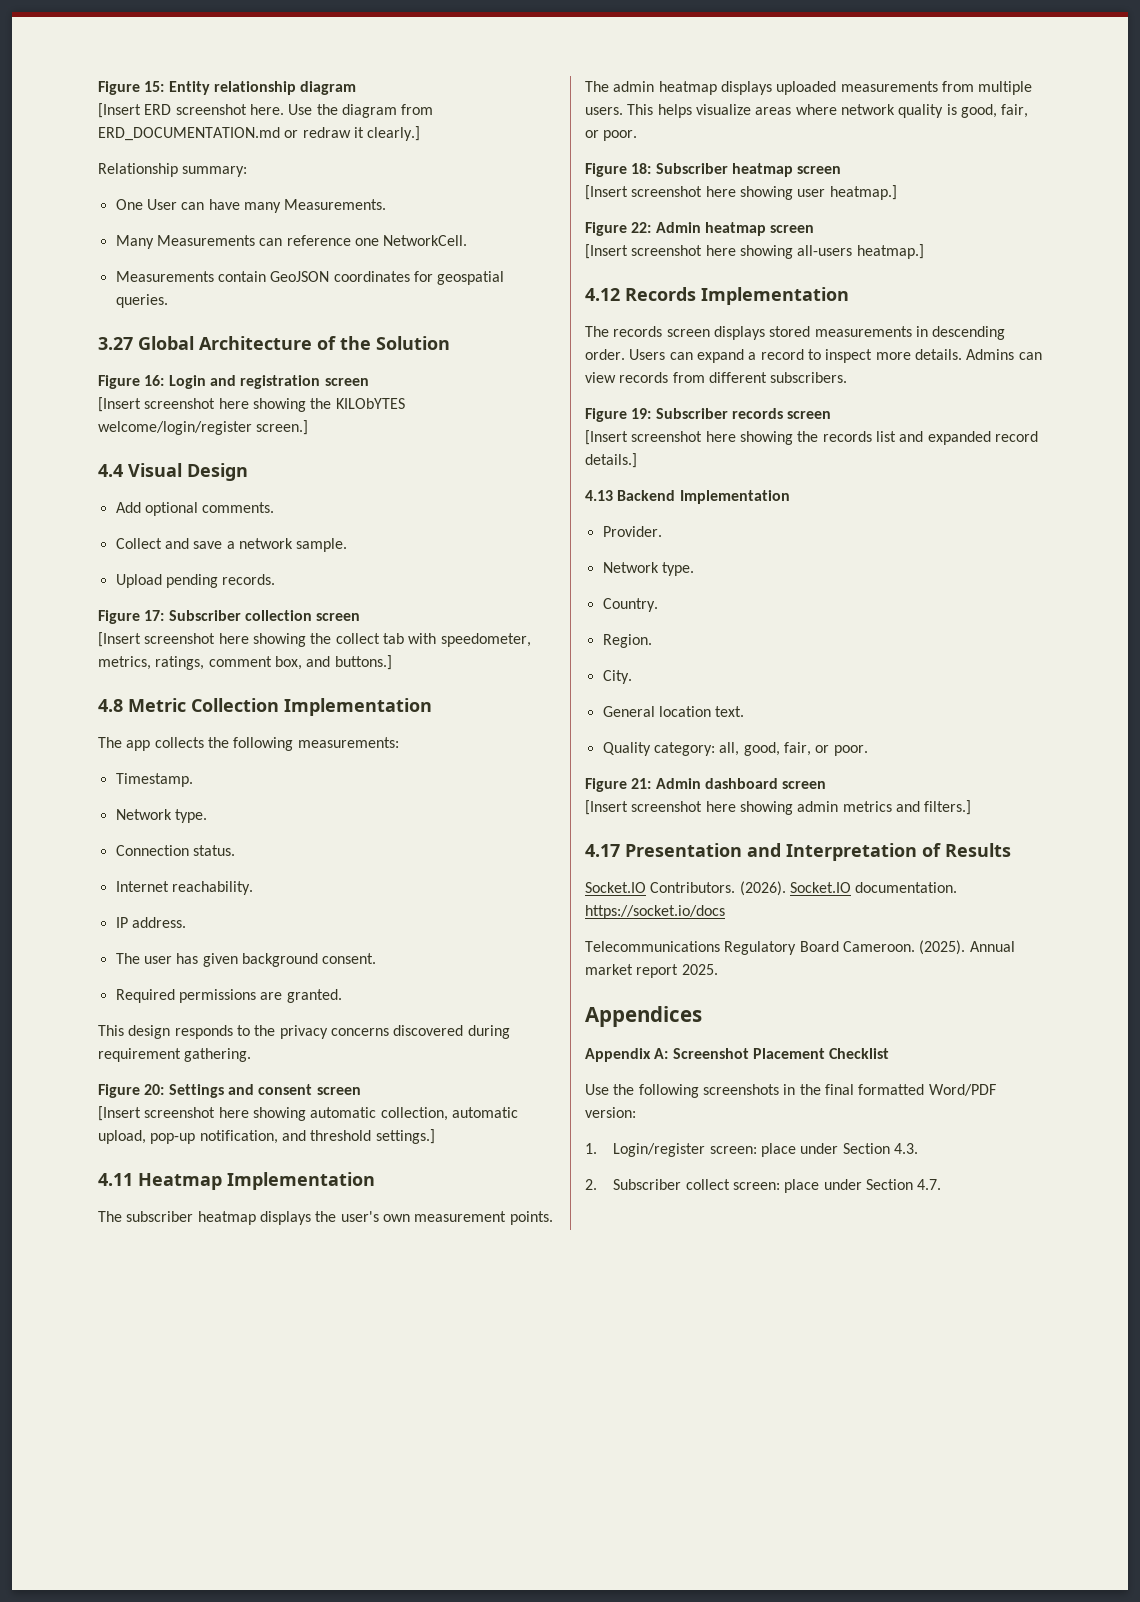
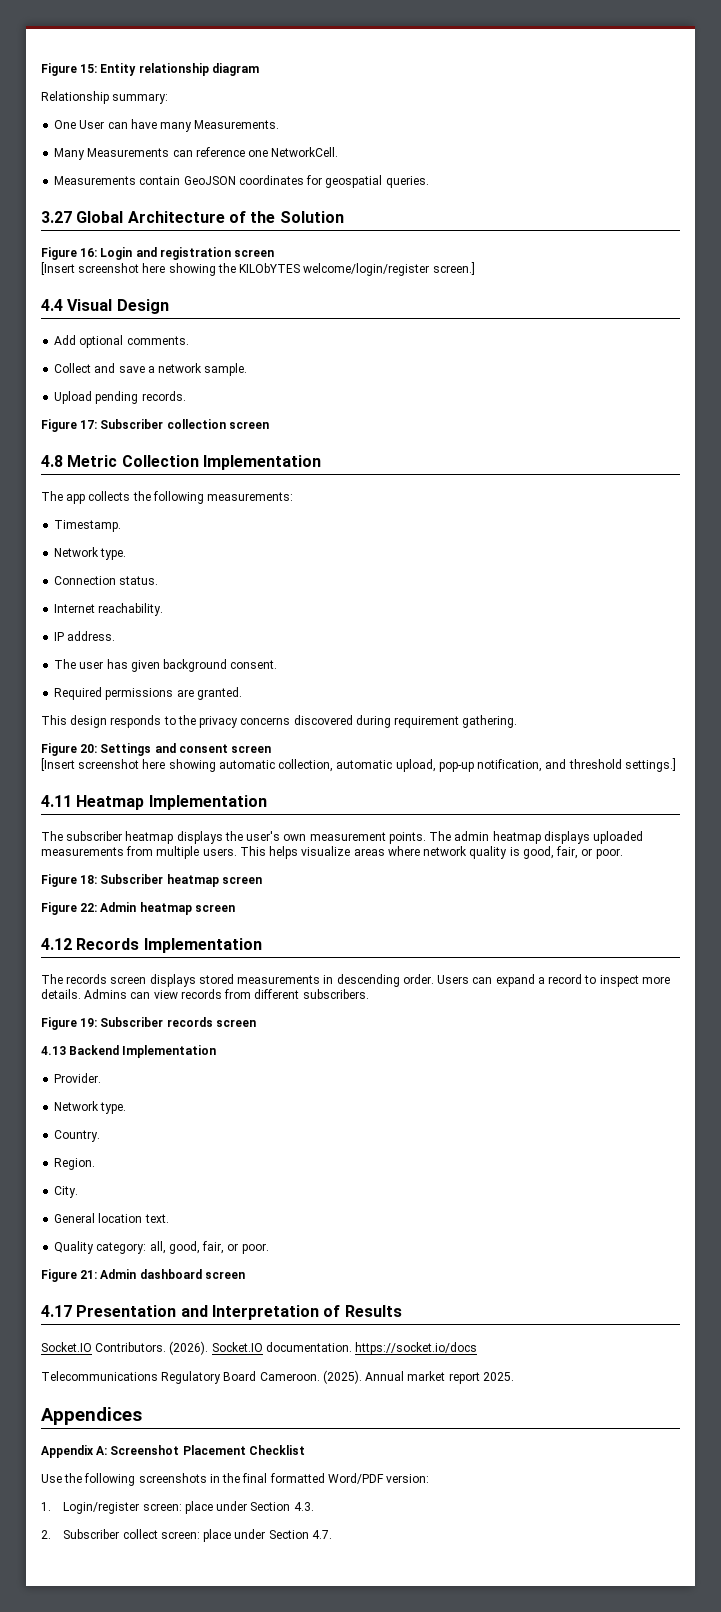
[98,103,434,118] [98,126,421,141] // [Insert ERD screenshot here. Use the diagram from ERD_DOCUMENTATION.md or redraw it clearly.] -> (259, 69) none
[98,632,531,647] [98,655,392,670] // [Insert screenshot here showing the collect tab with speedometer, metrics, ratings, comment box, and buttons.] -> (269, 425) none
[585,185,897,200] // [Insert screenshot here showing user heatmap.] -> (262, 880) none
[585,244,924,259] // [Insert screenshot here showing all-users heatmap.] -> (235, 908) none
[585,430,1038,445] [585,453,637,468] // [Insert screenshot here showing the records list and expanded record details.] -> (256, 1023) none
[585,800,972,815] // [Insert screenshot here showing admin metrics and filters.] -> (245, 1275) none

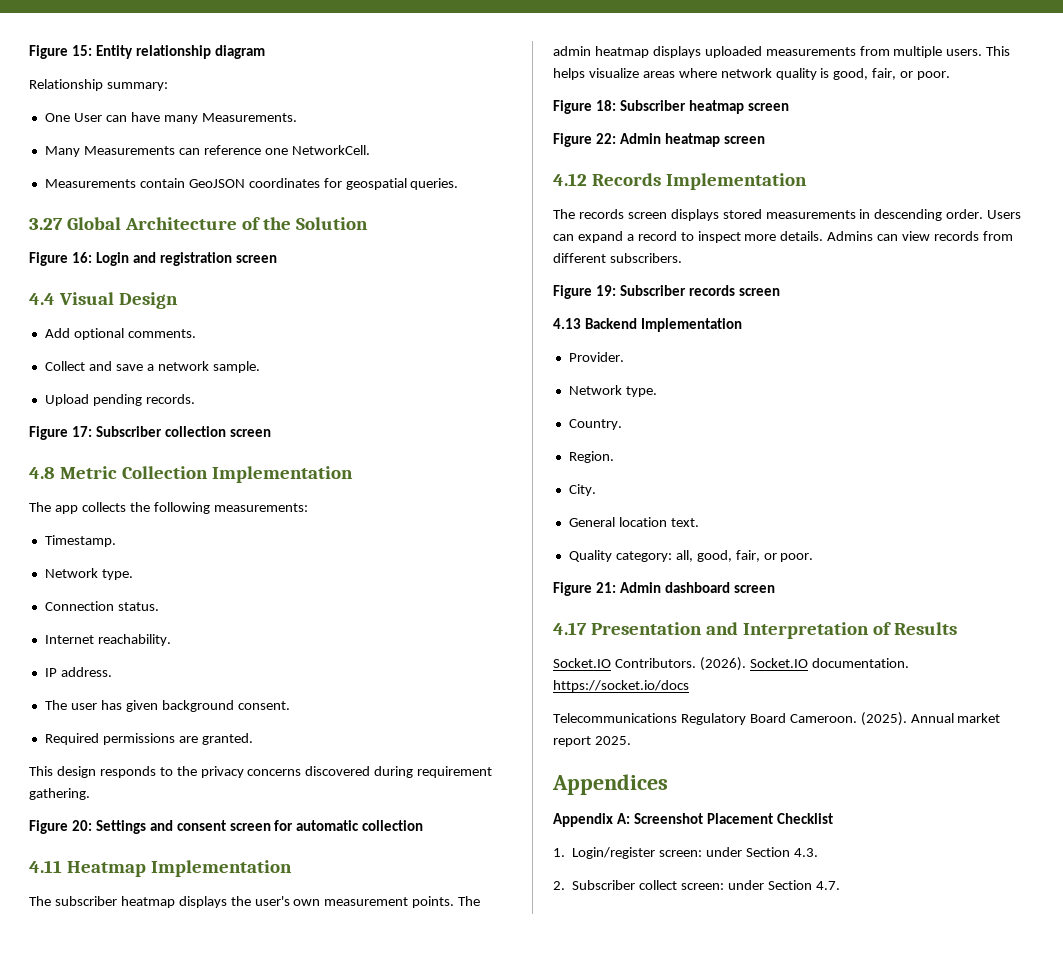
[41,262,475,276] // [Insert screenshot here showing the KILObYTES welcome/login/register screen.] -> (277, 259) none
[41,758,676,772] // [Insert screenshot here showing automatic collection, automatic upload, pop-up notification, and threshold settings.] -> [274,820,424,831] for automatic collection
[41,1473,430,1486] // Use the following screenshots in the final formatted Word/PDF version: -> (833, 818) none
[184,1501,213,1514] place -> (703, 853) none
[203,1529,232,1542] place -> (725, 886) none

